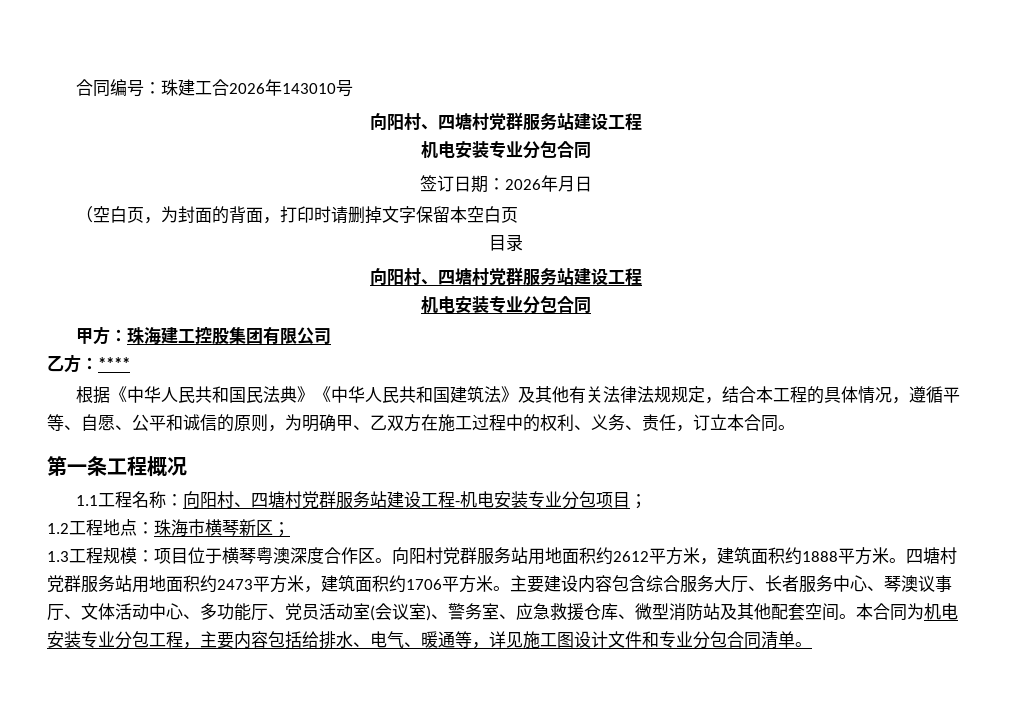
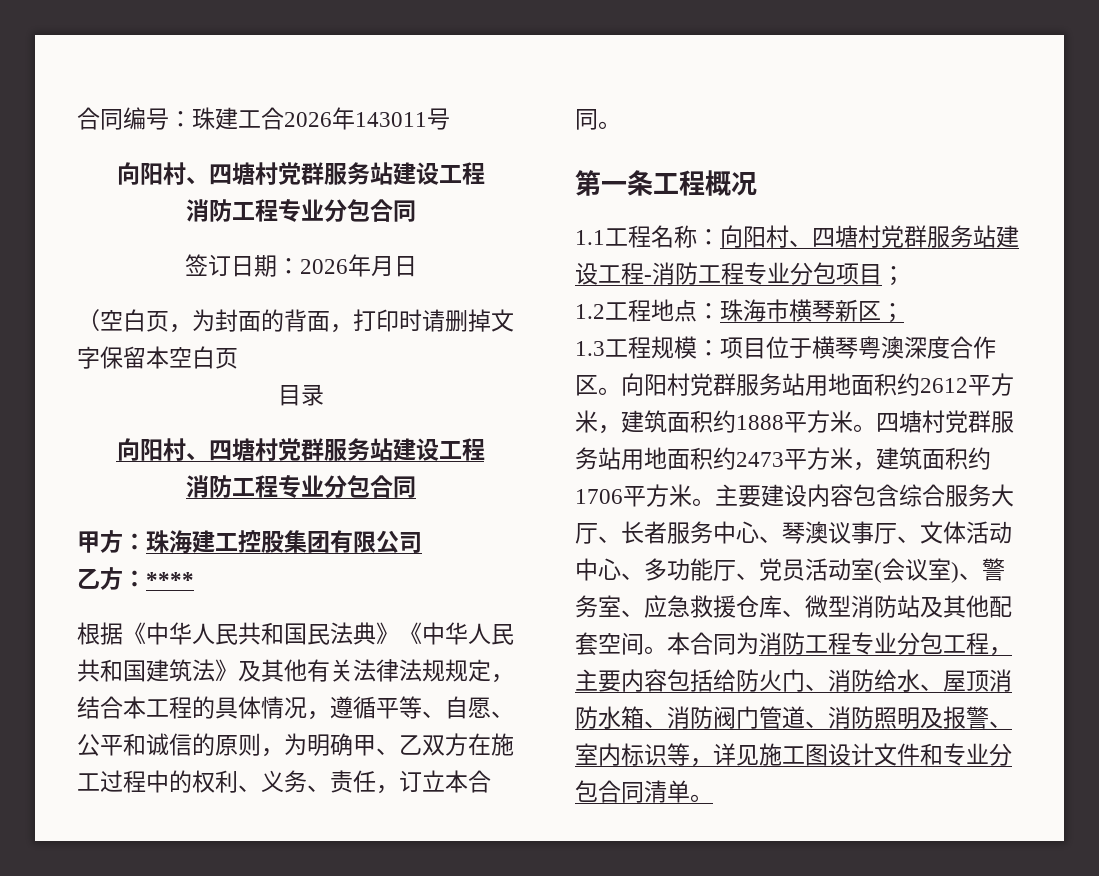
[282,83,337,94] 143010 -> [355,112,427,127] 143011
[421,141,489,159] 机电安装 -> [185,199,278,222] 消防工程
[421,296,489,314] 机电安装 -> [185,475,278,498] 消防工程
[460,491,529,508] 机电安装 -> [652,262,744,285] 消防工程
[924,603,958,620] [47,631,81,648] 机电安装 -> [759,632,851,655] 消防工程
[319,631,455,649] 排水、电气、暖通 -> [736,669,1012,692] [575,706,1012,729] [575,743,667,766] 防火门、消防给水、屋顶消防水箱、消防阀门管道、消防照明及报警、室内标识

